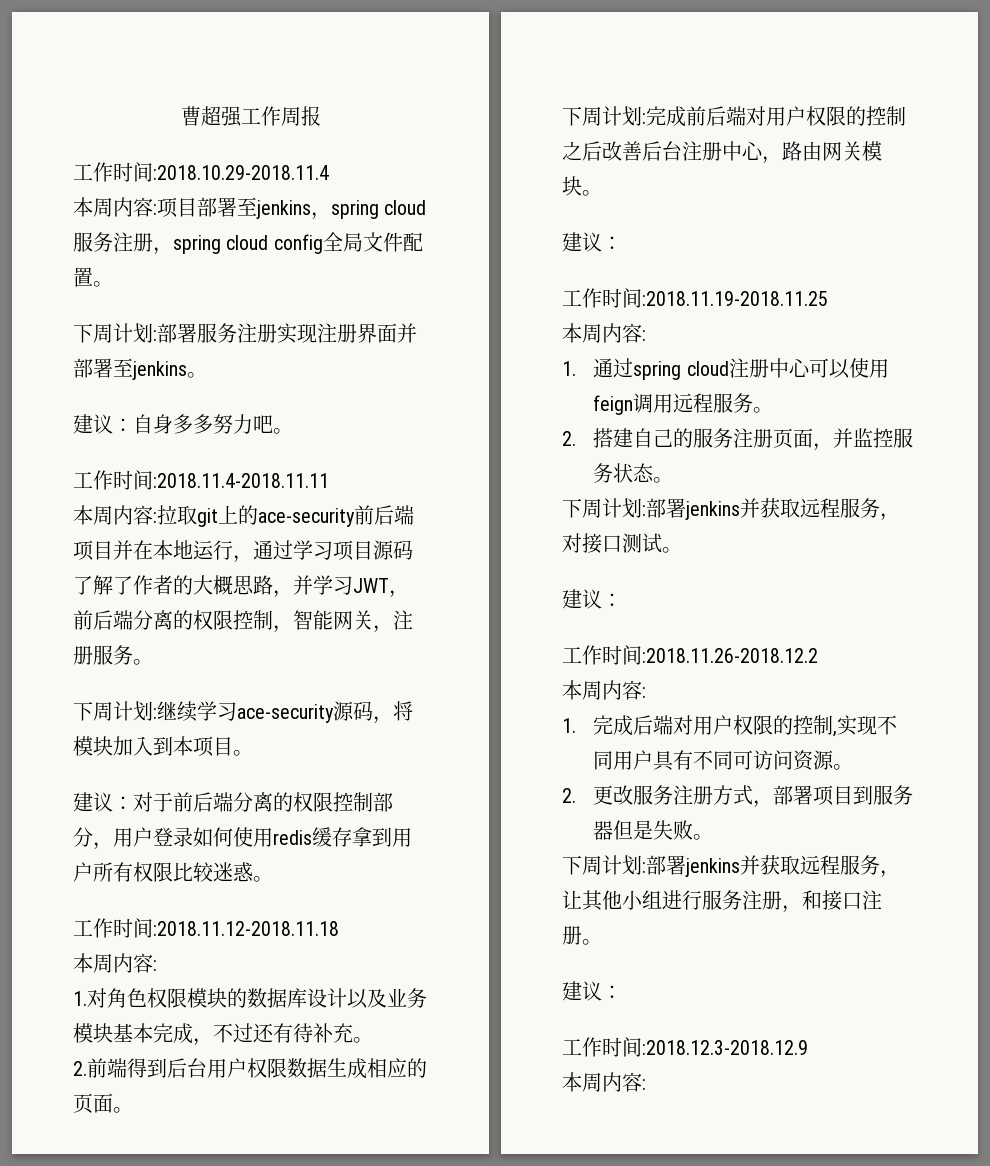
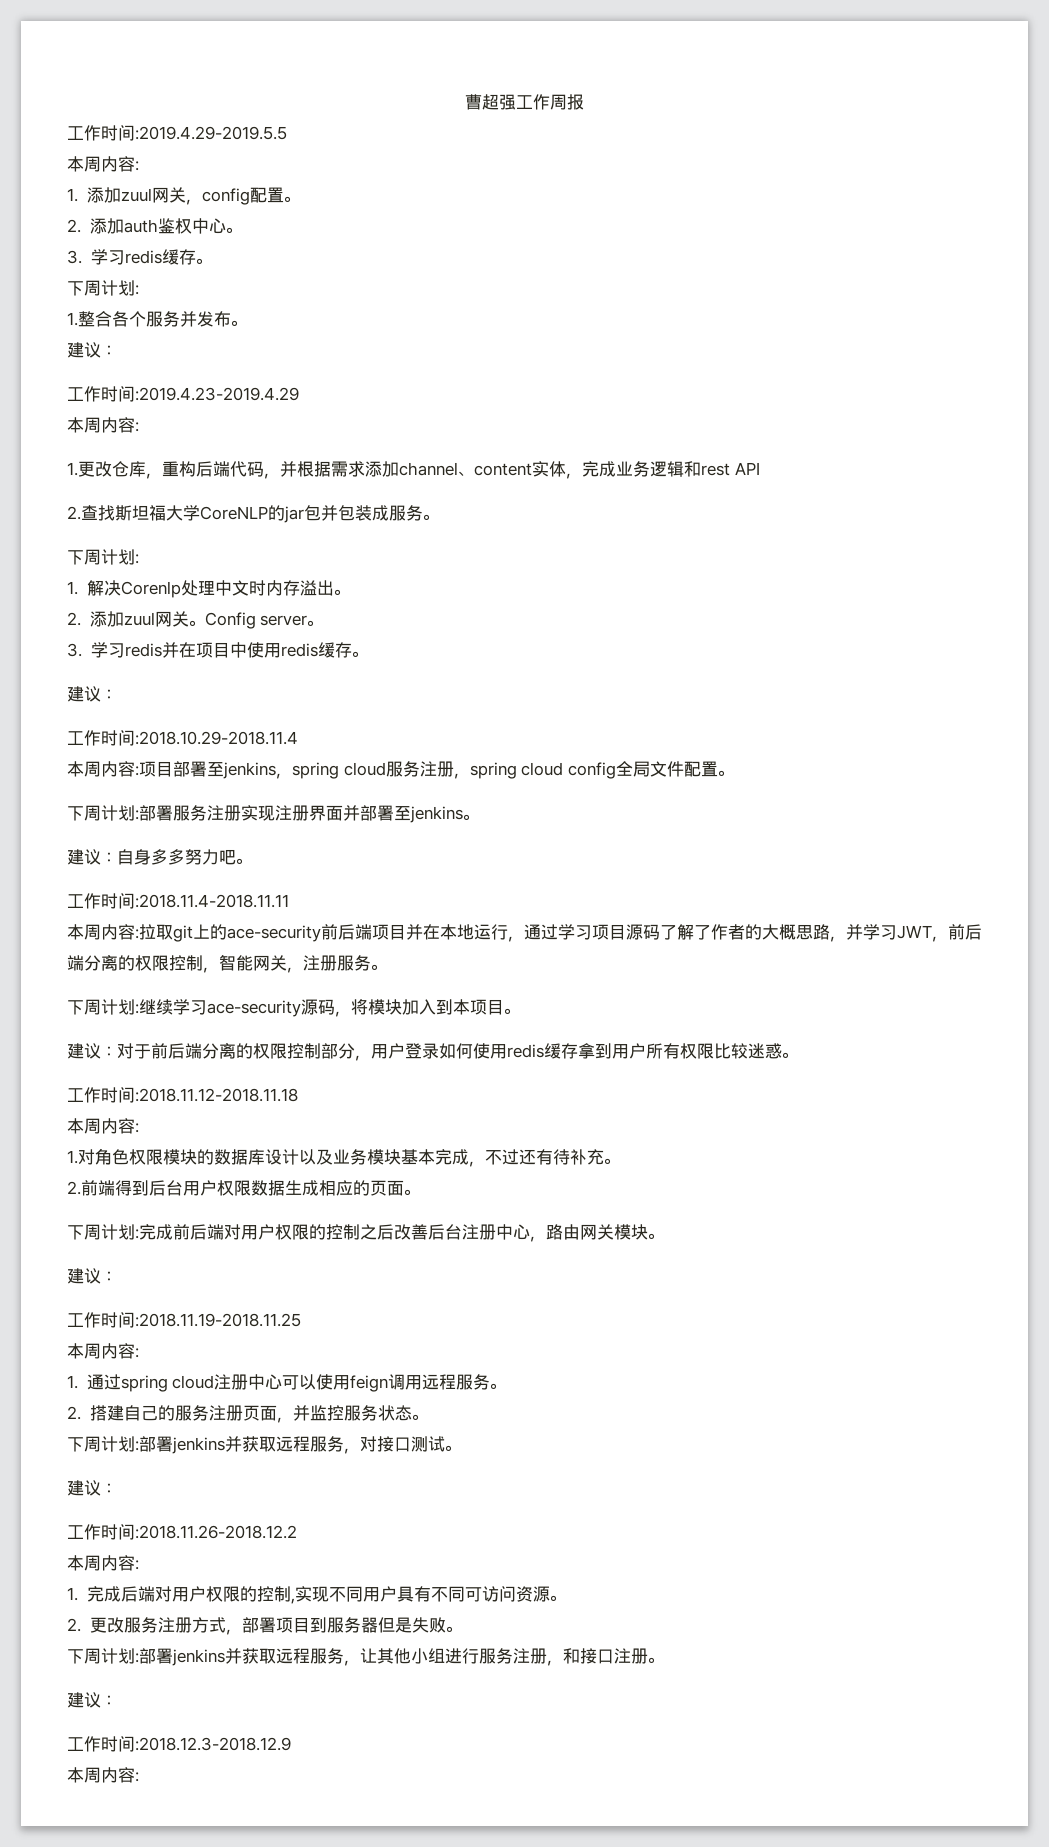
(321, 116) none -> [67,125,287,141] [67,156,139,172] [67,187,300,205] [67,218,242,234] [67,249,212,265] [67,280,139,296] [67,311,247,327] [67,342,117,358] [67,386,299,402] [67,417,139,433] [67,461,760,479] [67,505,439,523] [67,549,139,565] [67,580,350,598] [67,611,324,629] [67,642,368,658] [67,686,117,702] // 工作时间:2019.4.29-2019.5.5 // 本周内容: // 1.添加zuul网关，config配置。 // 2.添加auth鉴权中心。 // 3.学习redis缓存。 // 下周计划: // 1.整合各个服务并发布。 // 建议： // 工作时间:2019.4.23-2019.4.29 // 本周内容: // 1.更改仓库，重构后端代码，并根据需求添加channel、content实体，完成业务逻辑和rest API // 2.查找斯坦福大学CoreNLP的jar包并包装成服务。 // 下周计划: // 1.解决Corenlp处理中文时内存溢出。 // 2.添加zuul网关。Config server。 // 3.学习redis并在项目中使用redis缓存。 // 建议：

